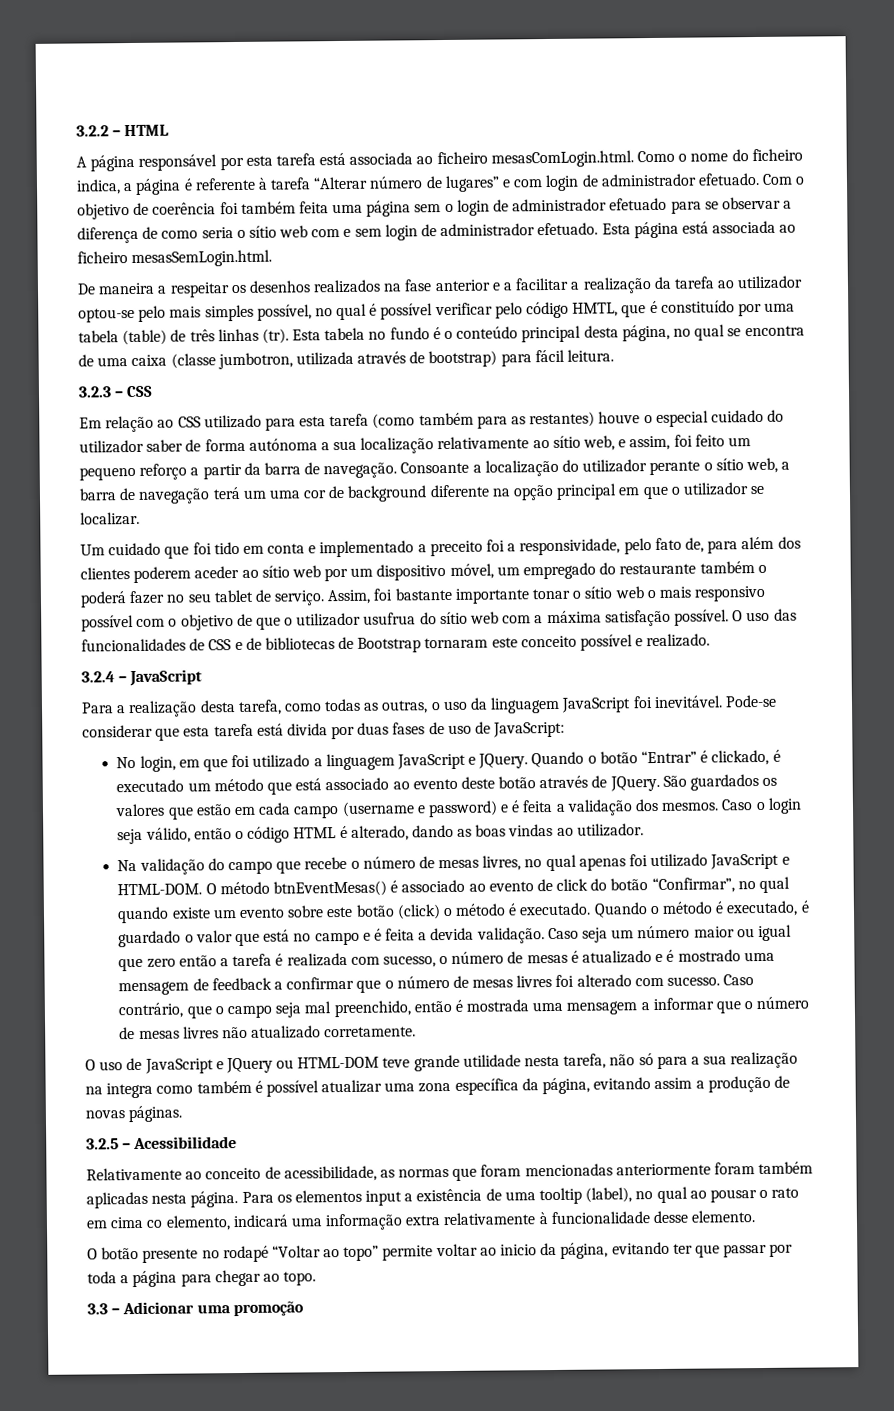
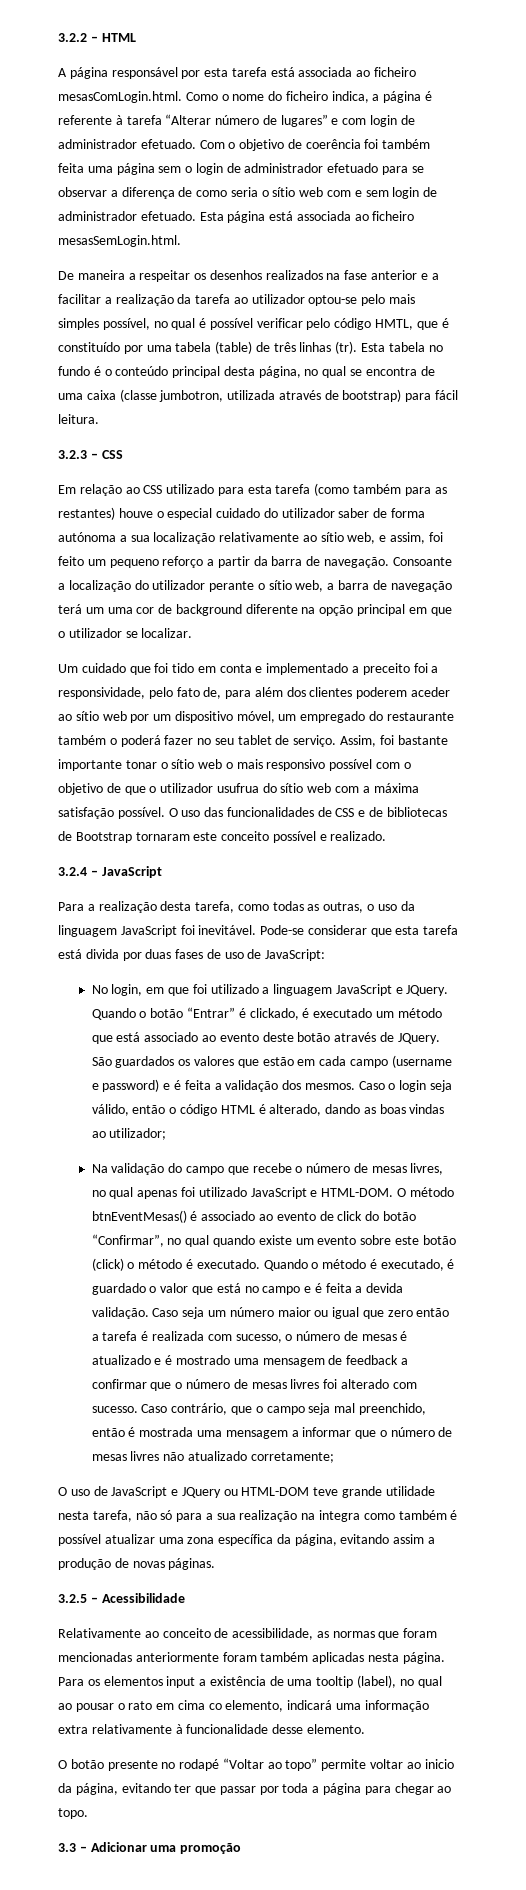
[576,823,644,837] utilizador. -> [109,1128,167,1140] utilizador;
[324,1026,417,1038] corretamente. -> [250,1452,334,1463] corretamente;

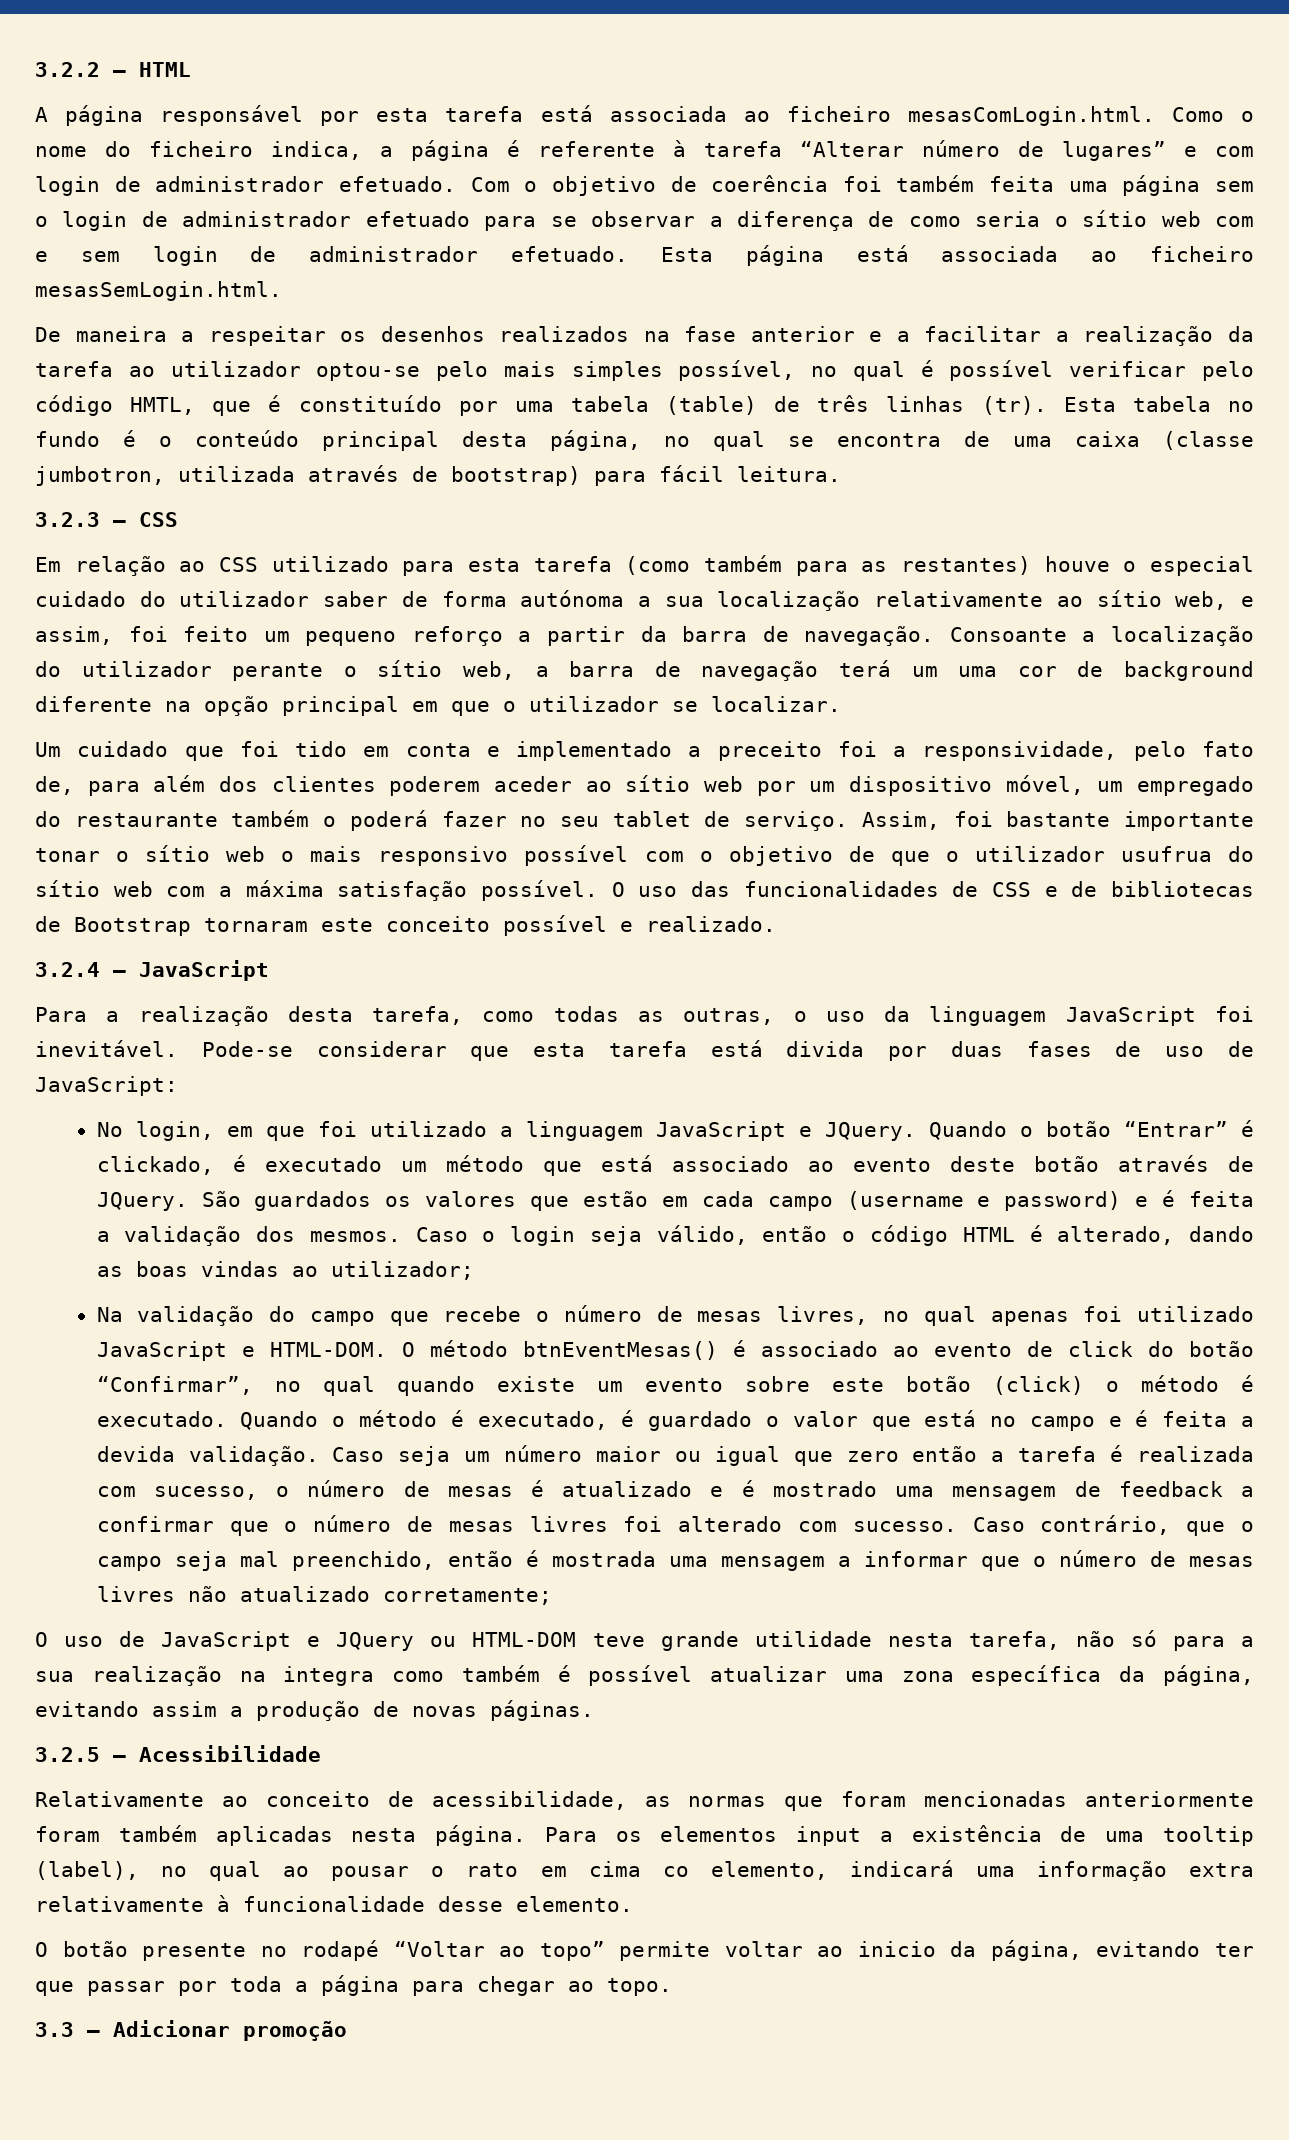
[150,1845,177,1852] uma -> (230, 2028) none

